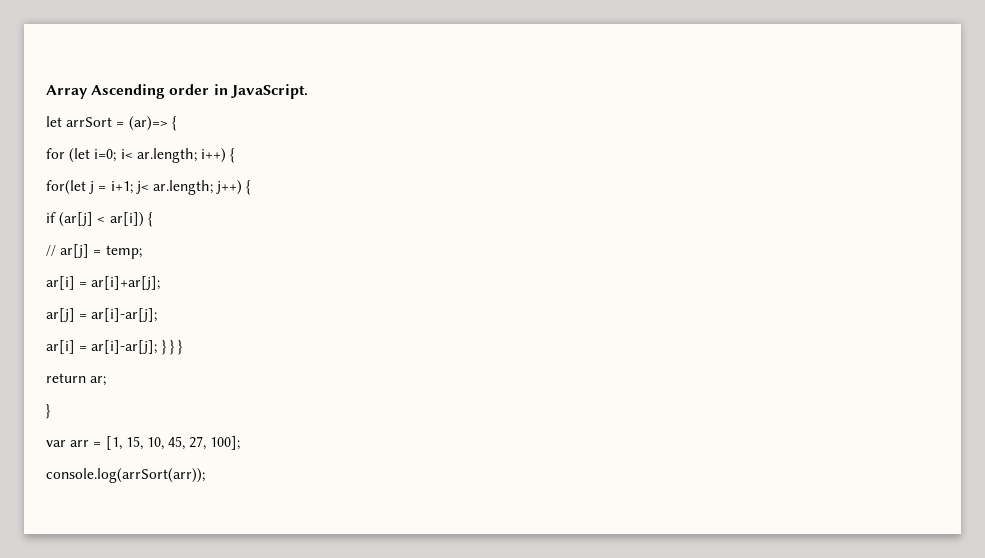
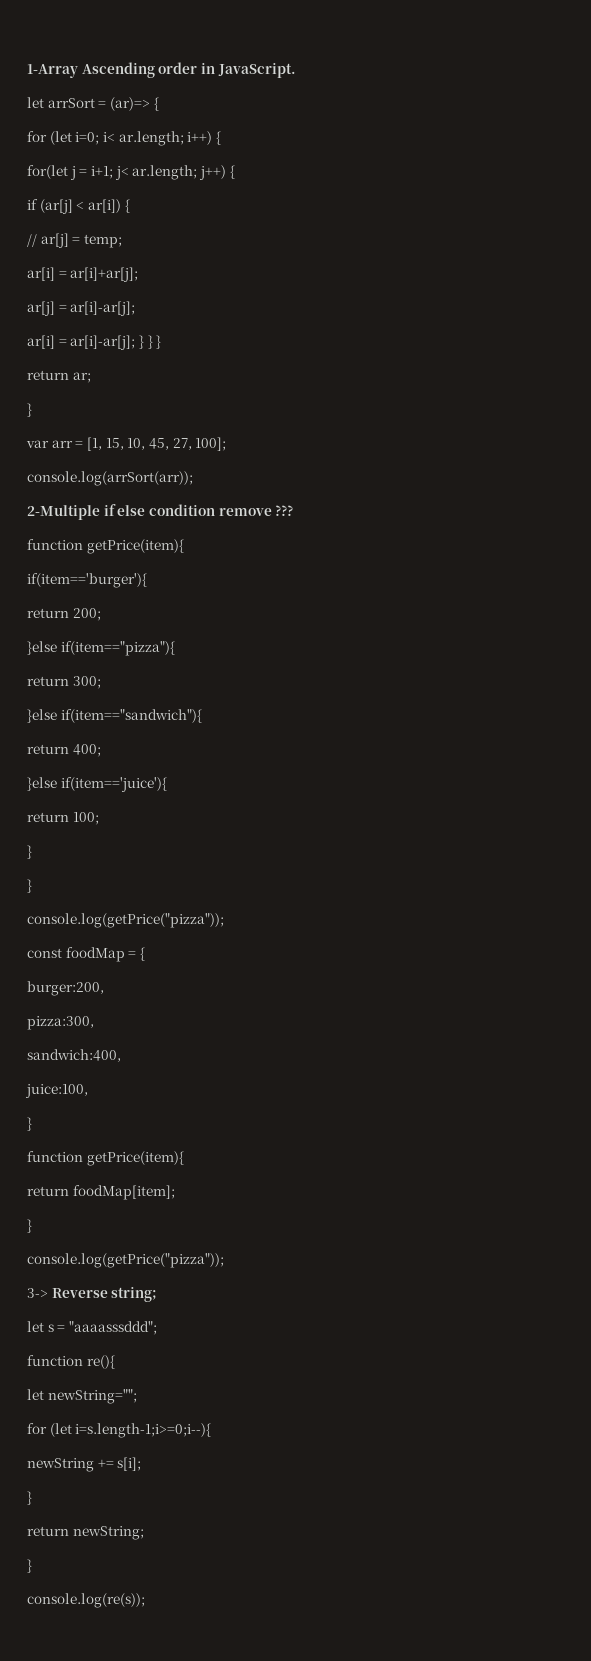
[46,85,88,99] Array -> [27,64,78,78] 1-Array
(205, 475) none -> [27,504,294,520] [27,539,184,554] [27,573,147,588] [27,608,101,621] [27,641,175,656] [27,676,101,689] [27,709,202,723] [27,744,101,757] [27,777,167,792] [27,812,99,825] [27,845,32,859] [27,879,32,893] [27,913,224,928] [27,947,145,962] [27,981,104,996] [27,1016,94,1030] [27,1049,121,1062] [25,1084,88,1098] [27,1117,32,1131] [27,1151,184,1166] [27,1185,175,1200] [27,1219,32,1233] [27,1253,224,1268] [27,1287,158,1302] [27,1321,157,1335] [27,1355,115,1369] [27,1389,137,1404] [27,1423,212,1438] [27,1457,142,1472] [27,1491,32,1505] [27,1526,144,1540] [27,1559,32,1573] [27,1593,145,1608] // 2-Multiple if else condition remove ??? // function getPrice(item){ // if(item=='burger'){ // return 200; // }else if(item=="pizza"){ // return 300; // }else if(item=="sandwich"){ // return 400; // }else if(item=='juice'){ // return 100; // } // } // console.log(getPrice("pizza")); // const foodMap = { // burger:200, // pizza:300, // sandwich:400, // juice:100, // } // function getPrice(item){ // return foodMap[item]; // } // console.log(getPrice("pizza")); // 3-> Reverse string; // let s = "aaaasssddd"; // function re(){ // let newString=""; // for (let i=s.length-1;i>=0;i--){ // newString += s[i]; // } // return newString; // } // console.log(re(s));

